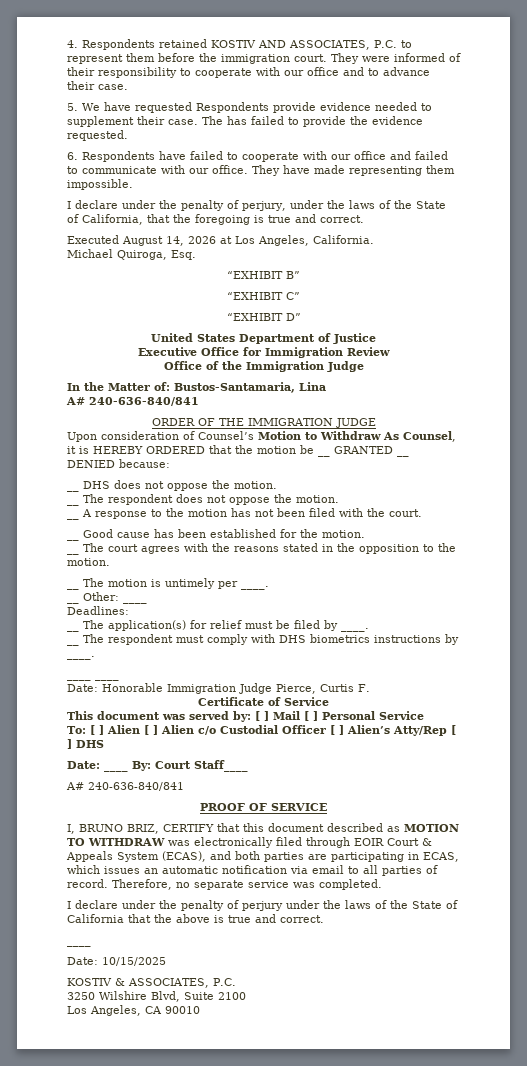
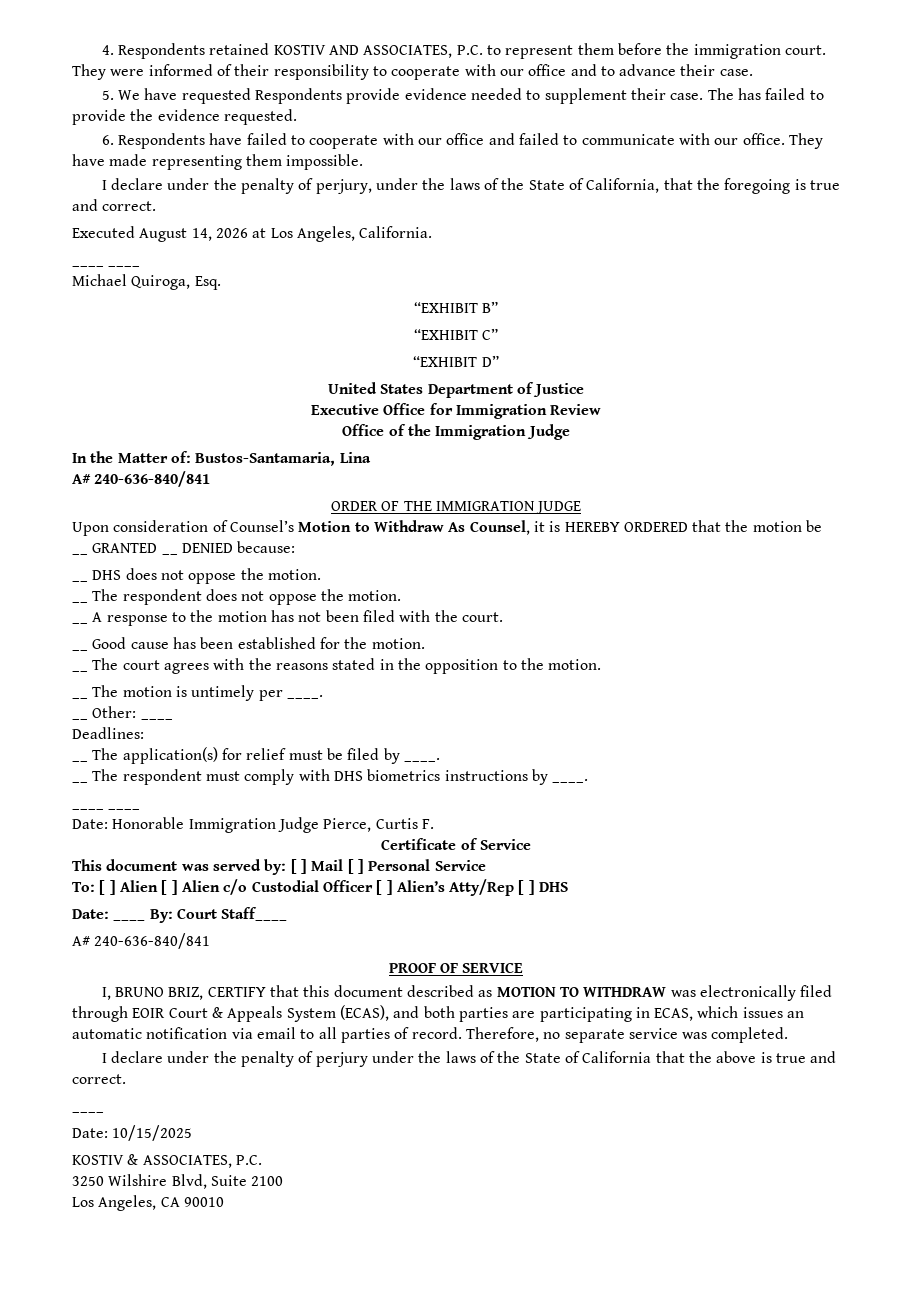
(374, 239) none -> [72,265,141,267] // ____ ____

